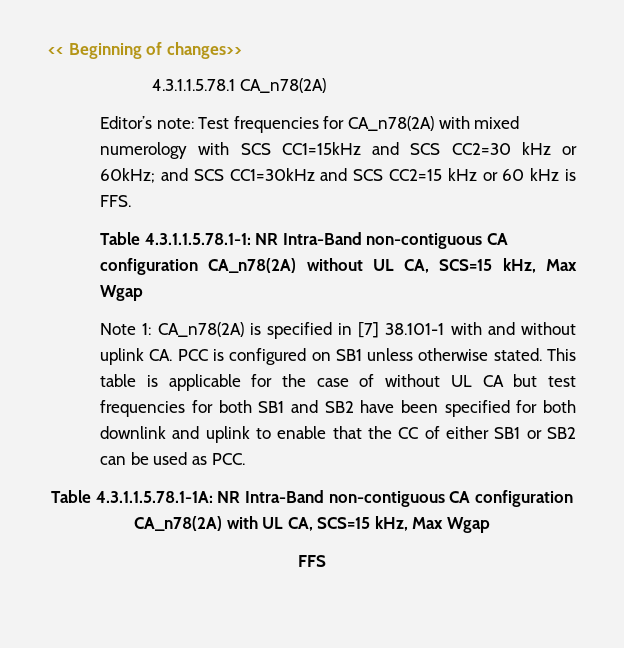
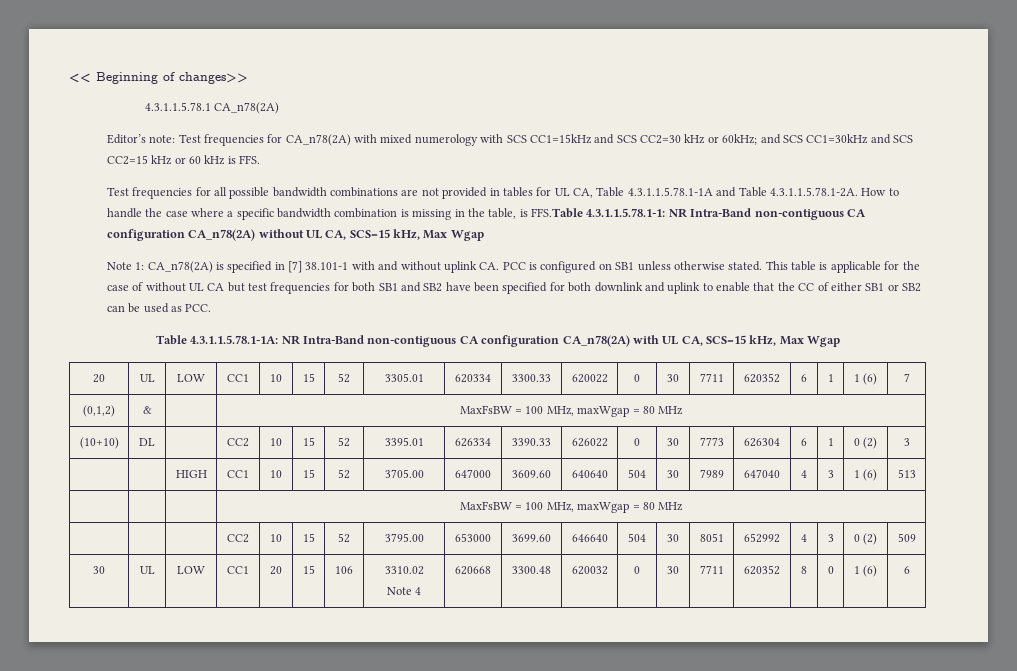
[100,232,141,245] Table -> [106,187,899,199] [106,208,584,220] Test frequencies for all possible bandwidth combinations are not provided in tables for UL CA, Table 4.3.1.1.5.78.1-1A and Table 4.3.1.1.5.78.1-2A. How to handle the case where a specific bandwidth combination is missing in the table, is FFS.Table
[298,555,326,567] // FFS -> [93,374,105,383] [139,374,155,382] [177,374,205,382] [227,374,249,382] [270,374,282,382] [302,373,315,382] [338,373,350,383] [384,373,424,382] [455,374,491,383] [512,374,551,382] [571,374,608,383] [634,374,640,382] [667,374,679,382] [699,373,724,382] [744,373,780,383] [801,374,807,382] [827,374,834,382] [853,373,878,385] [903,373,910,382] [83,405,115,417] [142,406,152,414] [459,405,684,417] [79,437,119,449] [139,438,155,446] [227,438,249,447] [270,438,282,446] [302,437,315,446] [338,437,350,447] [384,437,424,446] [455,438,491,447] [512,438,551,446] [571,438,608,447] [634,438,640,446] [667,438,679,446] [699,437,724,446] [744,438,780,447] [801,438,807,446] [827,438,834,446] [853,437,878,449] [903,438,910,446] [175,470,207,478] [227,470,249,478] [270,470,282,478] [302,469,315,478] [338,469,350,479] [384,469,424,478] [455,469,491,478] [512,470,551,478] [571,470,608,478] [628,469,646,478] [667,470,679,478] [699,469,724,478] [744,469,780,478] [801,470,807,478] [827,470,834,478] [853,469,878,481] [897,469,916,478] [459,501,684,513] [227,534,249,543] [270,534,282,542] [302,533,315,542] [338,533,350,543] [384,533,424,542] [455,533,491,542] [512,534,551,542] [571,534,608,542] [628,533,646,542] [667,534,679,542] [699,533,724,542] [744,533,780,543] [801,534,807,542] [827,534,834,542] [853,533,878,545] [897,533,916,542] [93,566,105,574] [139,566,155,574] [177,566,205,574] [227,566,249,574] [270,566,282,575] [302,565,315,574] [335,566,353,574] [384,566,424,575] [386,587,422,595] [455,566,491,575] [512,566,551,574] [571,566,608,575] [634,566,640,574] [667,566,679,574] [699,565,724,574] [744,565,780,575] [801,566,807,574] [827,566,834,574] [853,565,878,577] [903,566,910,574] // 20 | UL | LOW | CC1 | 10 | 15 | 52 | 3305.01 | 620334 | 3300.33 | 620022 | 0 | 30 | 7711 | 620352 | 6 | 1 | 1 (6) | 7 // (0,1,2) | & | | MaxFsBW = 100 MHz, maxWgap = 80 MHz // (10+10) | DL | | CC2 | 10 | 15 | 52 | 3395.01 | 626334 | 3390.33 | 626022 | 0 | 30 | 7773 | 626304 | 6 | 1 | 0 (2) | 3 // | | HIGH | CC1 | 10 | 15 | 52 | 3705.00 | 647000 | 3609.60 | 640640 | 504 | 30 | 7989 | 647040 | 4 | 3 | 1 (6) | 513 // | | | MaxFsBW = 100 MHz, maxWgap = 80 MHz // | | | CC2 | 10 | 15 | 52 | 3795.00 | 653000 | 3699.60 | 646640 | 504 | 30 | 8051 | 652992 | 4 | 3 | 0 (2) | 509 // 30 | UL | LOW | CC1 | 20 | 15 | 106 | 3310.02 Note 4 | 620668 | 3300.48 | 620032 | 0 | 30 | 7711 | 620352 | 8 | 0 | 1 (6) | 6

